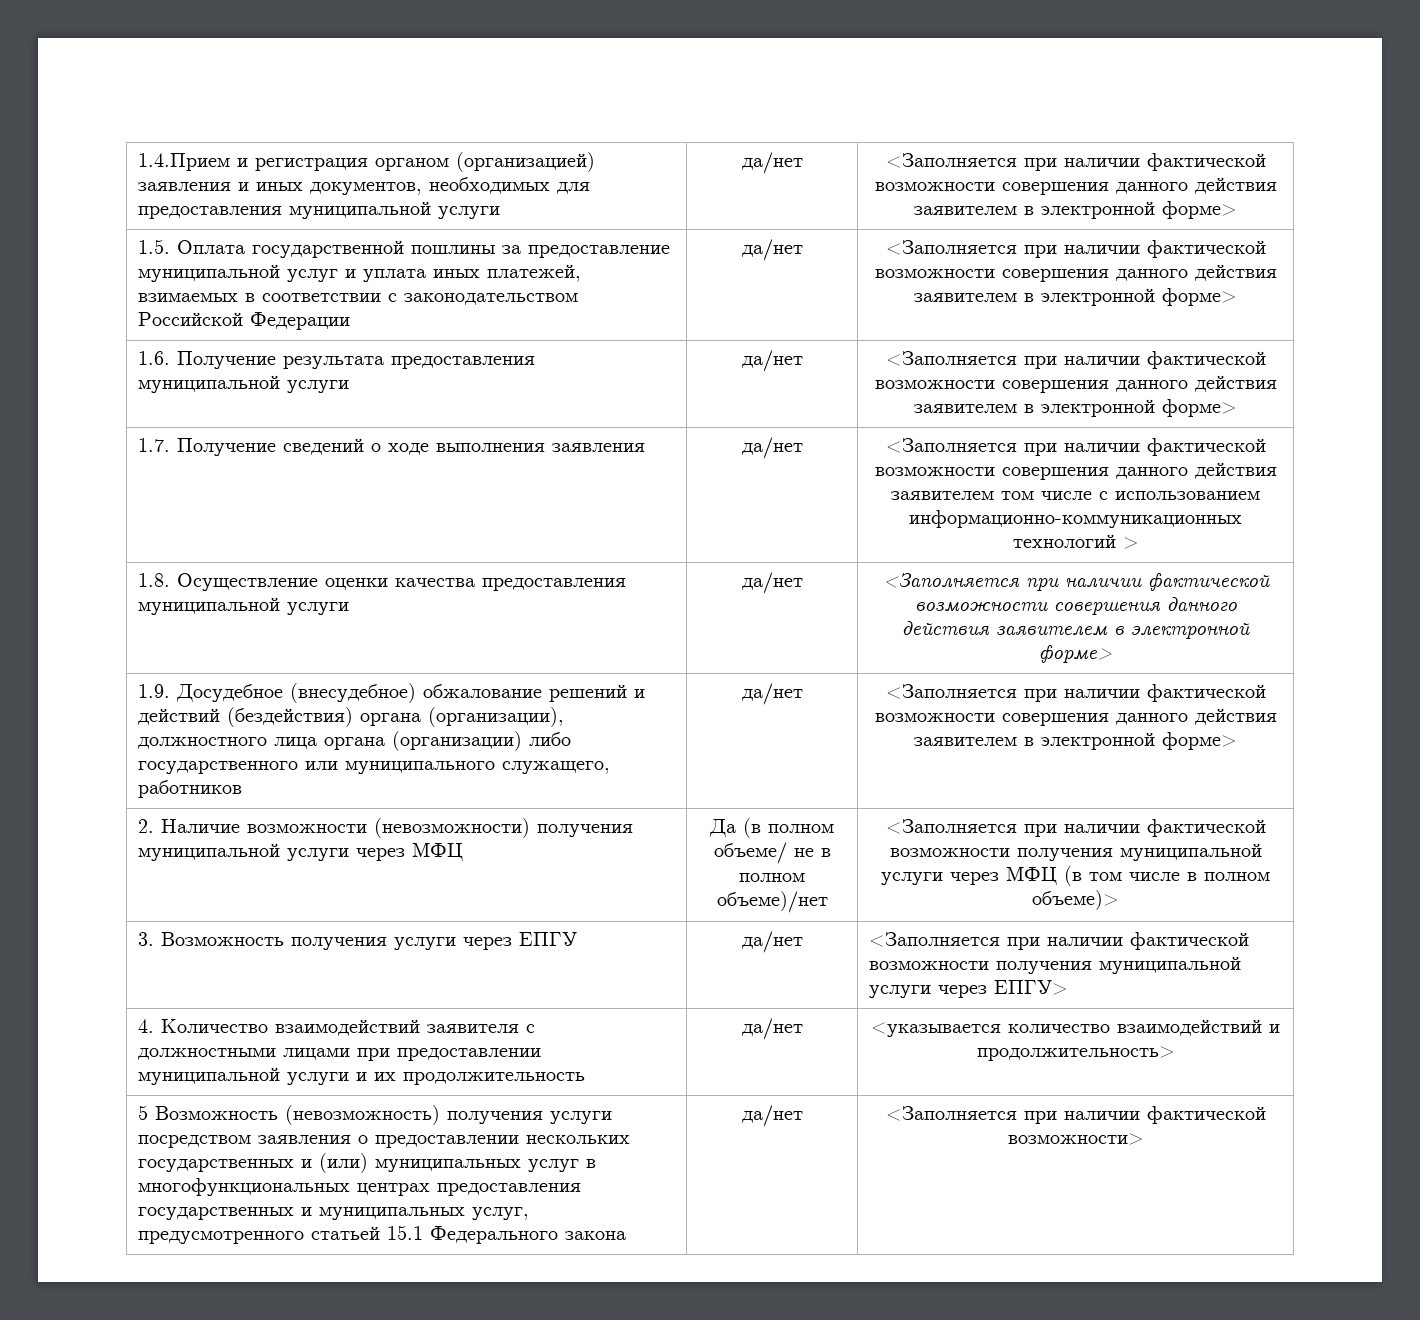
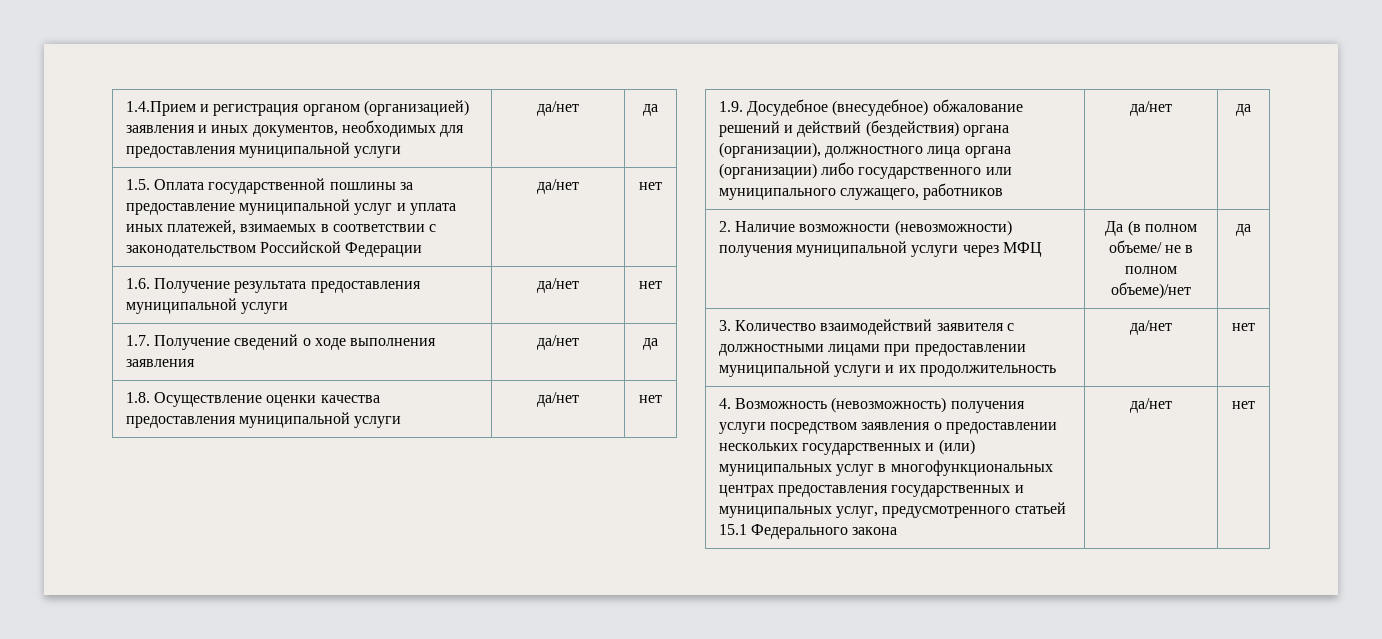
[885,153,1266,171] [874,177,1277,195] [914,201,1237,219] <Заполняется при наличии фактической возможности совершения данного действия заявителем в электронной форме> -> [643,104,658,116] да
[885,240,1266,258] [874,264,1277,282] [914,288,1237,306] <Заполняется при наличии фактической возможности совершения данного действия заявителем в электронной форме> -> [639,182,662,190] нет
[885,351,1266,369] [874,375,1277,393] [914,399,1237,417] <Заполняется при наличии фактической возможности совершения данного действия заявителем в электронной форме> -> [639,281,662,289] нет
[885,438,1266,456] [874,462,1277,480] [891,491,1260,500] [909,510,1242,528] [1012,534,1139,549] <Заполняется при наличии фактической возможности совершения данного действия заявителем том числе с использованием информационно-коммуникационных технологий > -> [643,338,658,350] да
[882,573,1270,592] [914,597,1237,616] [902,621,1250,640] [1039,645,1112,664] <Заполняется при наличии фактической возможности совершения данного действия заявителем в электронной форме> -> [639,395,662,403] нет
[885,684,1266,702] [874,708,1277,726] [914,732,1237,750] <Заполняется при наличии фактической возможности совершения данного действия заявителем в электронной форме> -> [1236,104,1251,116] да
[885,819,1266,837] [889,843,1262,861] [881,866,1270,886] [1032,890,1119,910] [137,932,577,950] [741,931,803,953] [868,932,1249,950] [868,956,1241,974] [868,980,1068,998] [137,1019,154,1033] <Заполняется при наличии фактической возможности получения муниципальной услуги через МФЦ (в том числе в полном объеме)> // 3. Возможность получения услуги через ЕПГУ | да/нет | <Заполняется при наличии фактической возможности получения муниципальной услуги через ЕПГУ> // 4. -> [1236,224,1251,236] [718,320,731,331] да // 3.
[871,1019,1280,1037] [976,1046,1175,1061] [137,1105,148,1120] <указывается количество взаимодействий и продолжительность> // 5 -> [1232,323,1255,331] [718,398,731,409] нет // 4.
[885,1106,1266,1124] [1007,1133,1144,1145] <Заполняется при наличии фактической возможности> -> [1232,401,1255,409] нет

